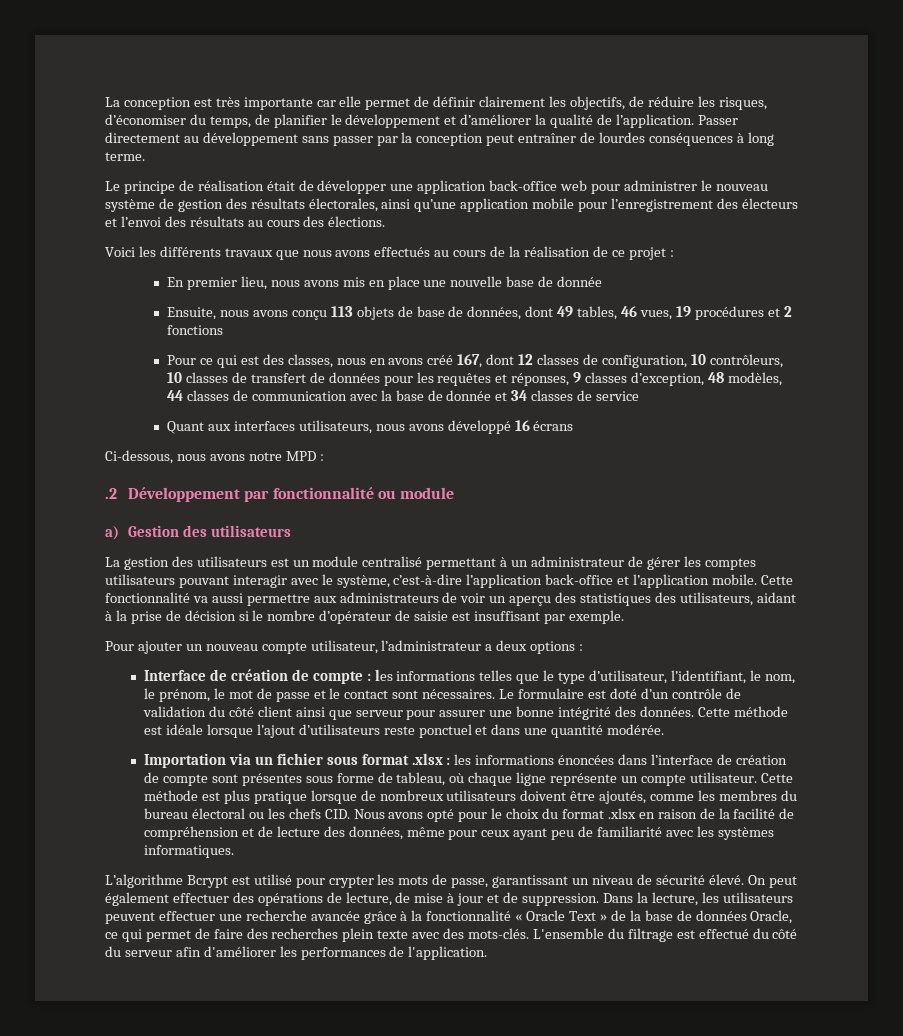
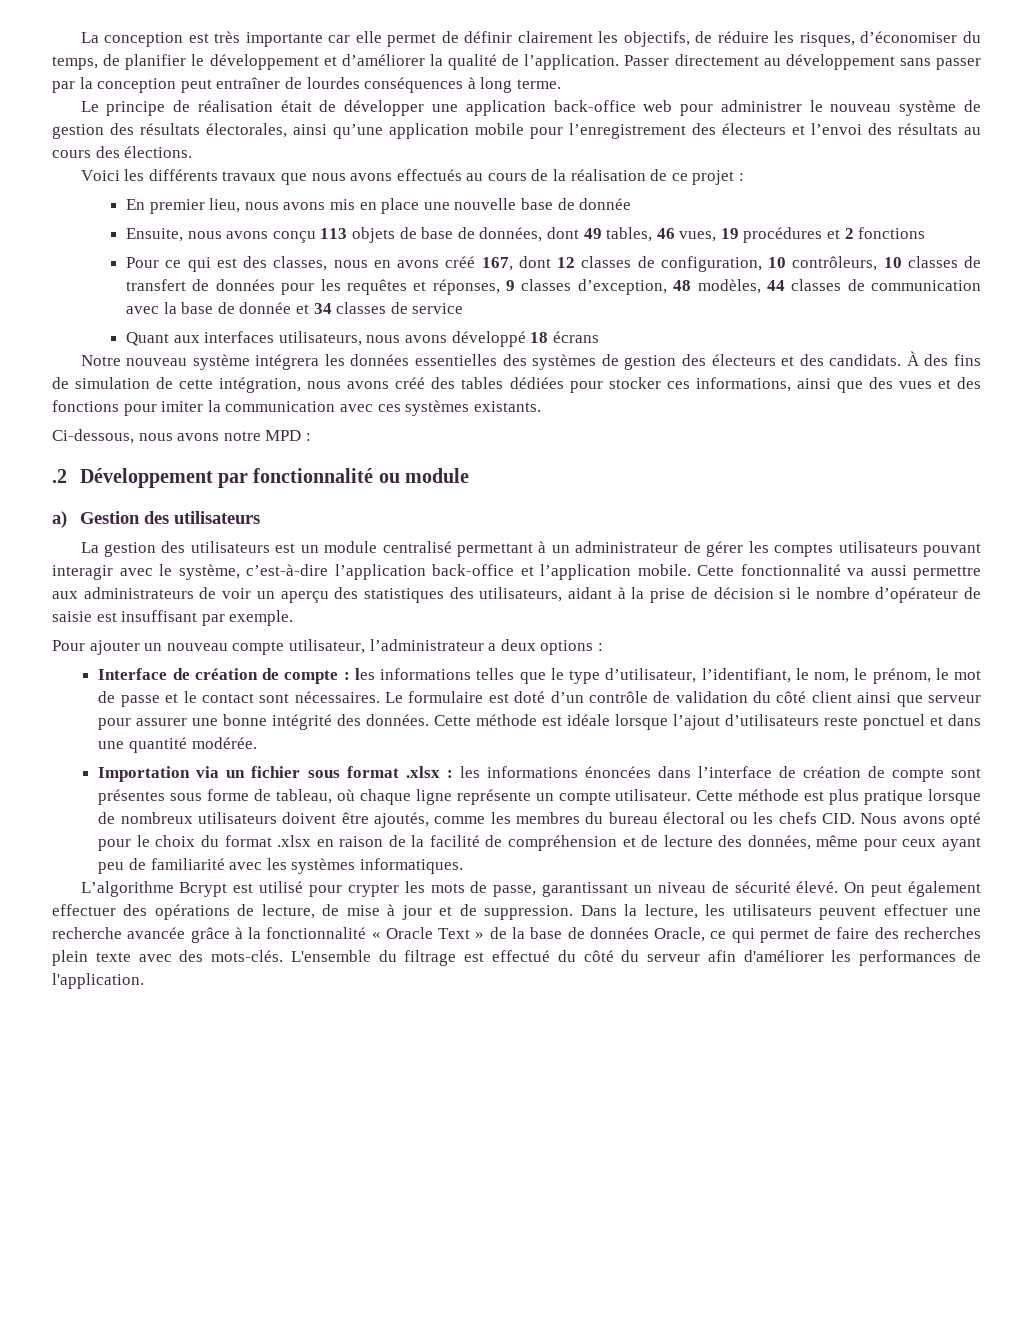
[514,420,530,431] 16 -> [530,332,549,343] 18
(574, 426) none -> [80,351,981,370] [52,377,981,393] [52,400,541,416] // Notre nouveau système intégrera les données essentielles des systèmes de gestion des électeurs et des candidats. À des fins de simulation de cette intégration, nous avons créé des tables dédiées pour stocker ces informations, ainsi que des vues et des fonctions pour imiter la communication avec ces systèmes existants.

